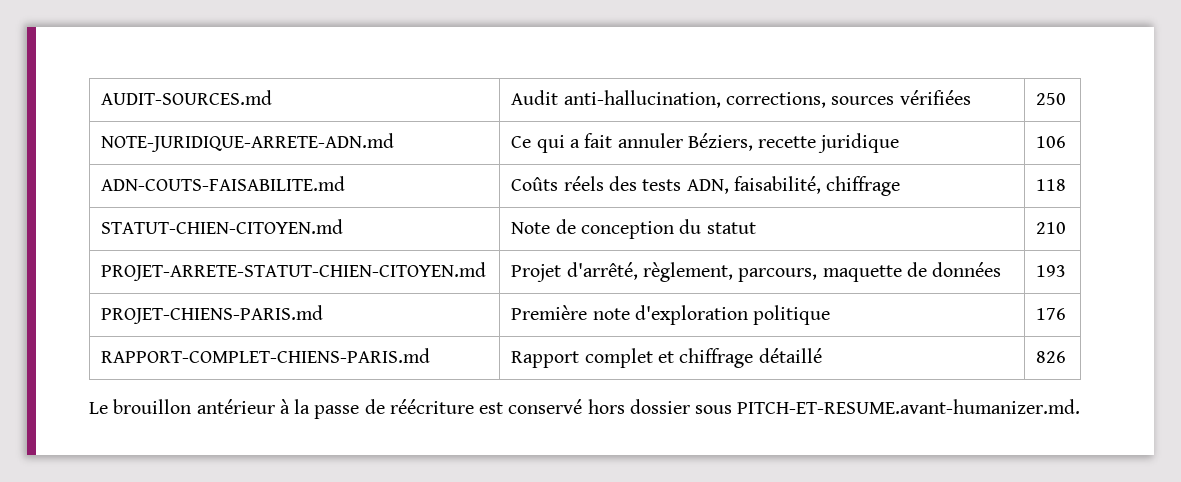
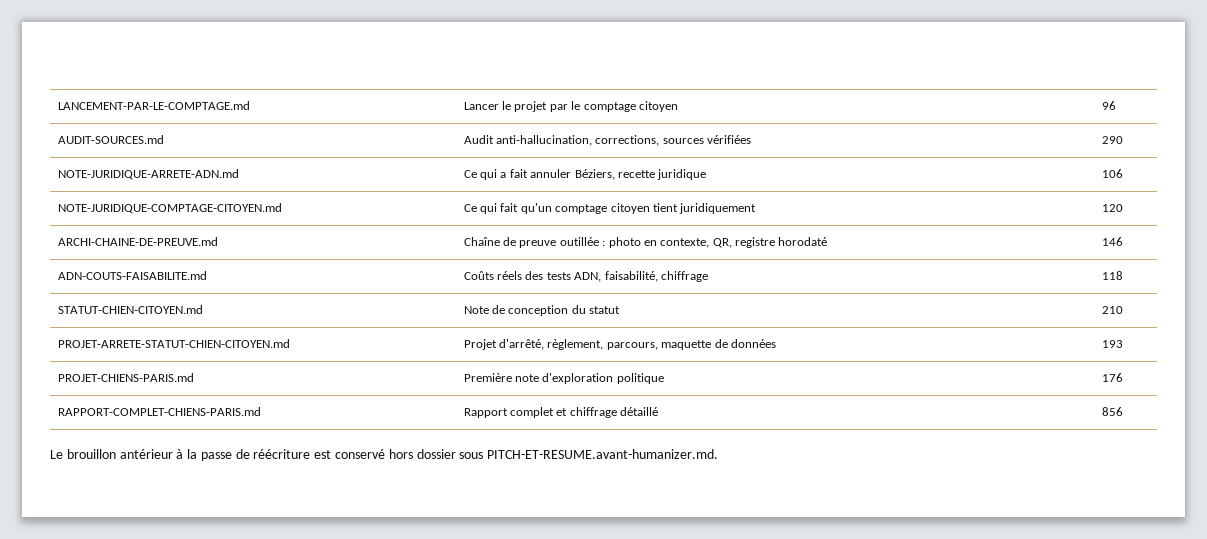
(101, 97) none -> [57,101,250,110] [463,101,678,112] [1101,101,1116,110] LANCEMENT-PAR-LE-COMPTAGE.md | Lancer le projet par le comptage citoyen | 96 //
[1036,93,1067,105] 250 -> [1101,136,1123,144] 290
(1067, 142) none -> [57,203,282,214] [463,203,757,214] [1101,204,1123,212] [57,237,218,246] [463,237,828,248] [1101,237,1123,246] // NOTE-JURIDIQUE-COMPTAGE-CITOYEN.md | Ce qui fait qu'un comptage citoyen tient juridiquement | 120 // ARCHI-CHAINE-DE-PREUVE.md | Chaîne de preuve outillée : photo en contexte, QR, registre horodaté | 146
[1036,351,1067,363] 826 -> [1101,407,1123,416] 856

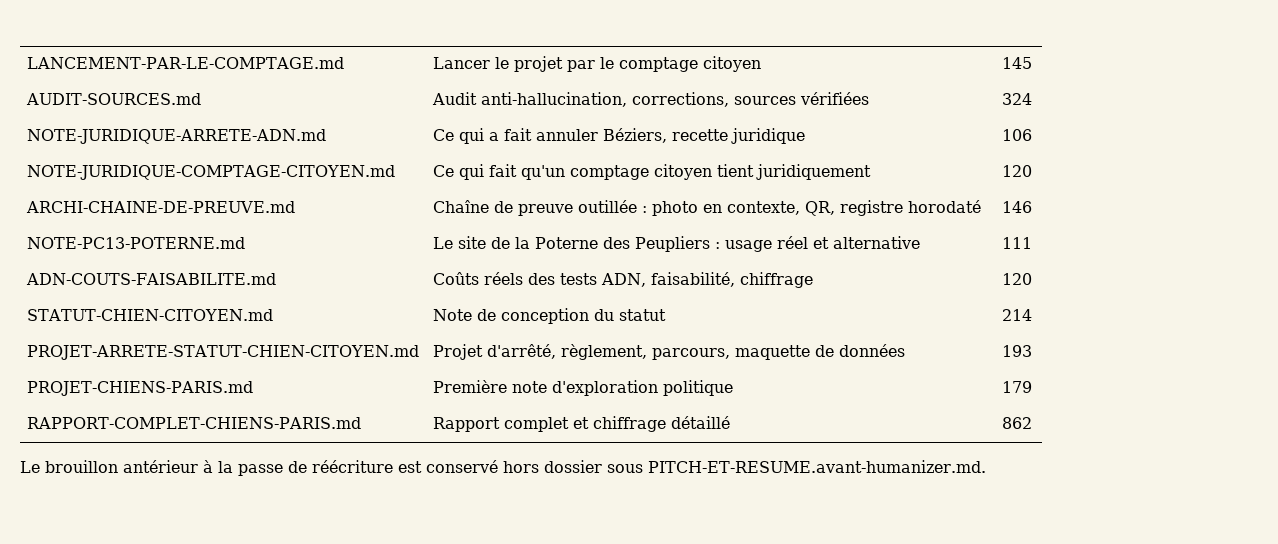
[1101,101,1116,110] 96 -> [1002,57,1033,69] 145
[1101,136,1123,144] 290 -> [1002,93,1033,105] 324
(1123, 241) none -> [27,237,246,249] [433,236,921,252] [1002,237,1033,249] // NOTE-PC13-POTERNE.md | Le site de la Poterne des Peupliers : usage réel et alternative | 111
[1101,271,1123,280] 118 -> [1002,273,1033,285] 120
[1101,306,1123,314] 210 -> [1002,309,1033,321] 214
[1101,373,1123,382] 176 -> [1002,381,1033,393] 179
[1101,407,1123,416] 856 -> [1002,417,1033,429] 862

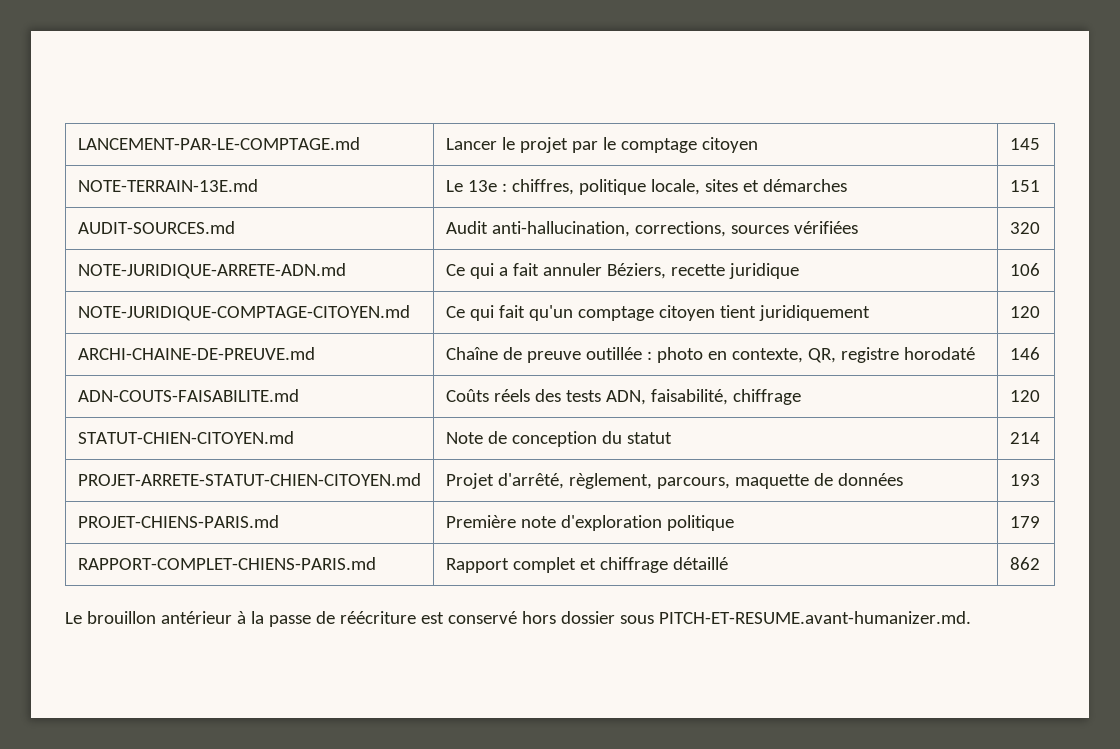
(1033, 63) none -> [77,179,258,192] [445,179,847,195] [1009,180,1040,192] // NOTE-TERRAIN-13E.md | Le 13e : chiffres, politique locale, sites et démarches | 151
[1002,93,1033,105] 324 -> [1009,222,1040,234] 320
[27,237,246,249] [433,236,921,252] [1002,237,1033,249] // NOTE-PC13-POTERNE.md | Le site de la Poterne des Peupliers : usage réel et alternative | 111 -> (1040, 353) none

